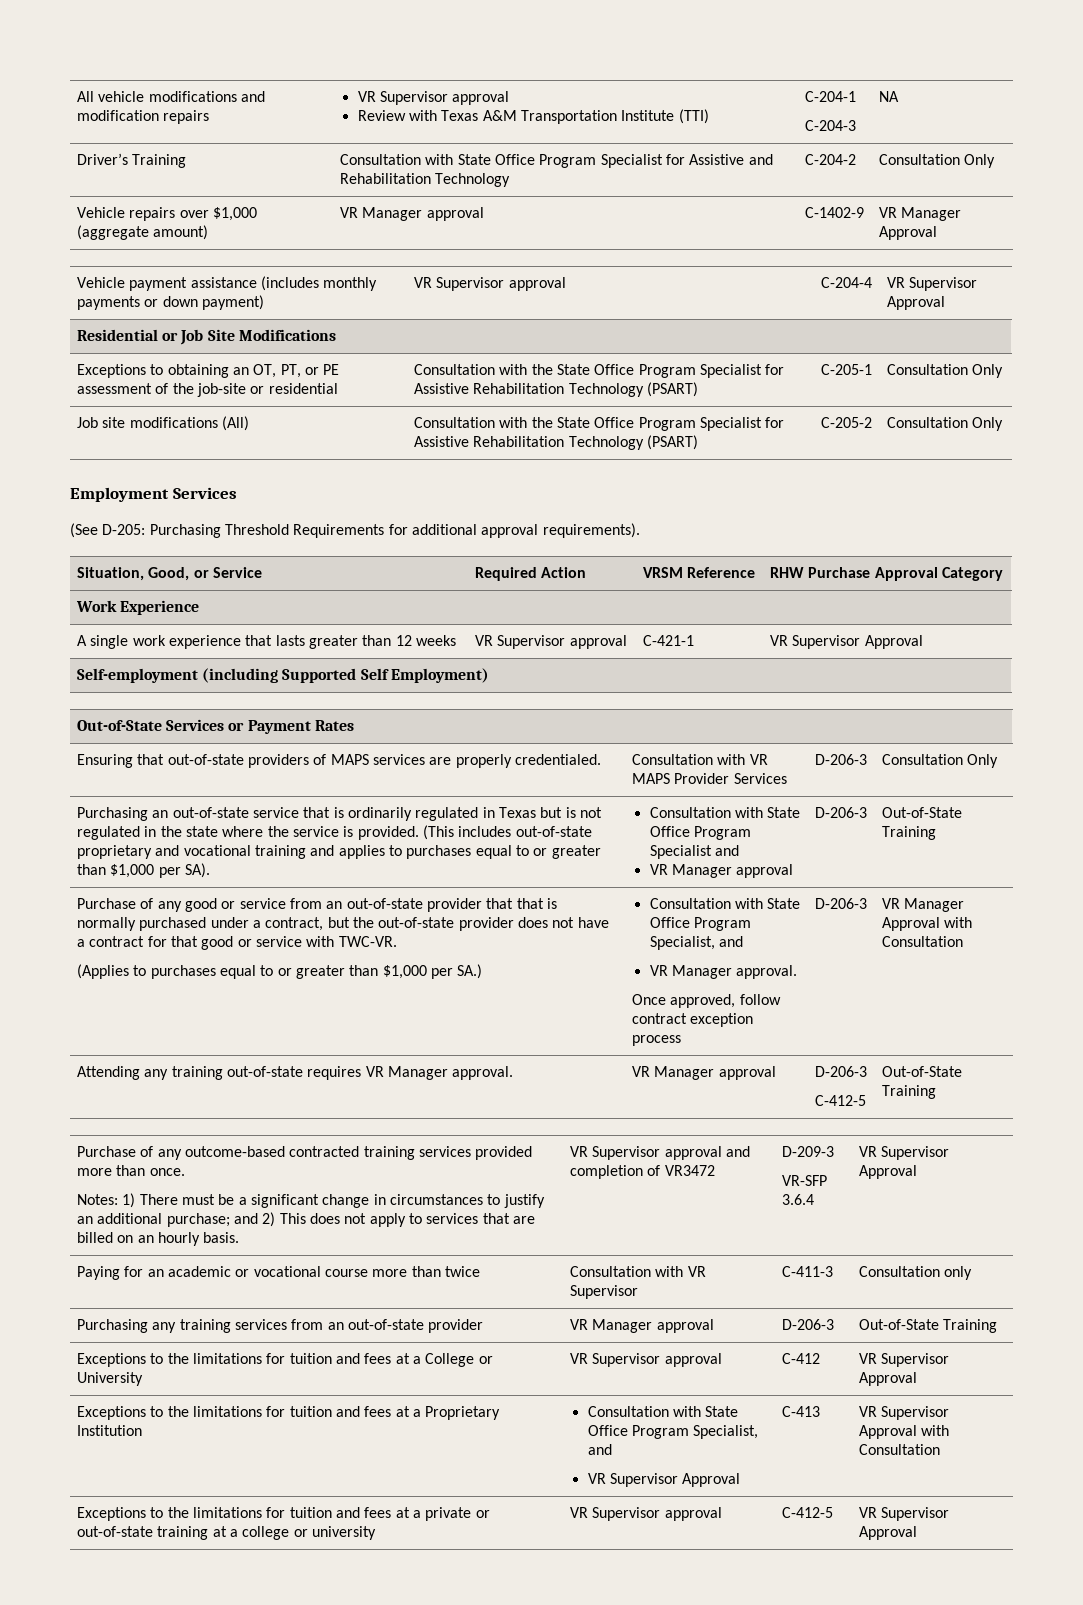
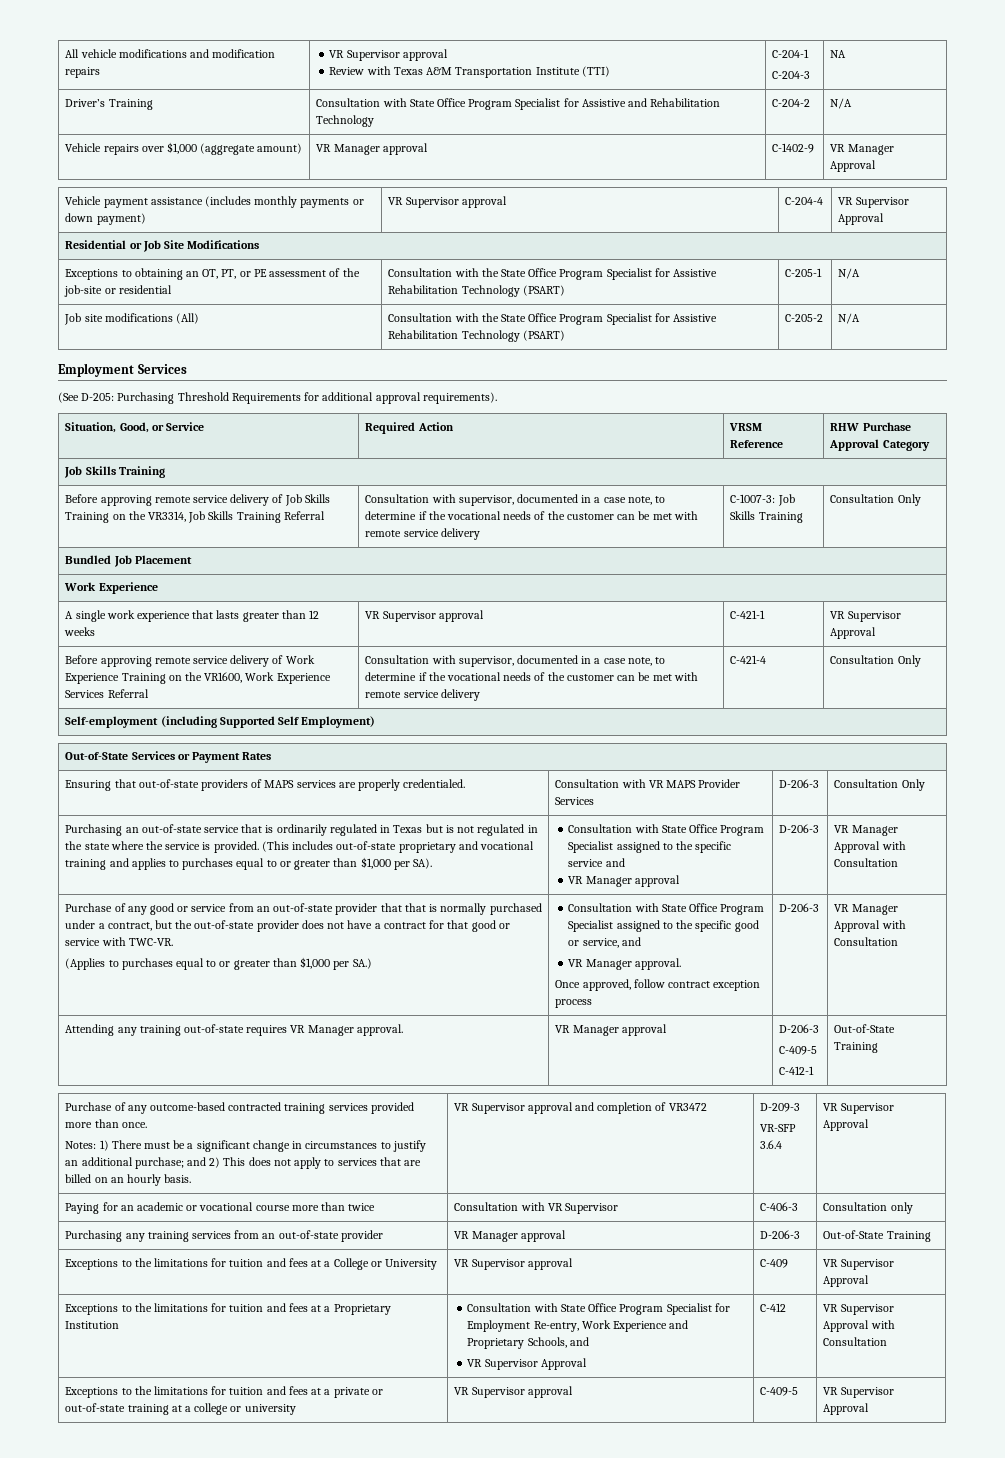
[878,154,996,168] Consultation Only -> [830,98,853,109] N/A
[886,364,1004,378] Consultation Only -> [838,268,861,279] N/A
[886,417,1004,431] Consultation Only -> [838,313,861,324] N/A
(1003, 574) none -> [64,466,165,478] [65,494,330,506] [65,511,325,523] [365,494,666,506] [365,511,698,520] [365,528,480,540] [730,494,795,506] [730,511,803,523] [830,494,921,506] [65,555,192,567] // Job Skills Training // Before approving remote service delivery of Job Skills Training on the VR3314, Job Skills Training Referral | Consultation with supervisor, documented in a case note, to determine if the vocational needs of the customer can be met with remote service delivery | C-1007-3: Job Skills Training | Consultation Only // Bundled Job Placement
(923, 642) none -> [65,655,315,667] [65,672,331,684] [65,689,149,698] [365,655,666,667] [365,672,698,681] [365,689,480,701] [730,655,767,664] [830,655,921,667] // Before approving remote service delivery of Work Experience Training on the VR1600, Work Experience Services Referral | Consultation with supervisor, documented in a case note, to determine if the vocational needs of the customer can be met with remote service delivery | C-421-4 | Consultation Only
(712, 852) none -> [616,841,732,853] [568,859,604,867] assigned to the specific service
[881,807,962,818] [881,826,936,840] Out-of-State Training -> [834,825,898,836] [834,841,906,853] [834,858,899,867] VR Manager Approval with Consultation
[649,936,715,950] Specialist, -> [568,920,759,932] [568,938,619,948] Specialist assigned to the specific good or service,
[814,1095,866,1106] C-412-5 -> [779,1046,818,1055] [779,1066,815,1075] C-409-5 // C-412-1
[781,1266,833,1277] C-411-3 -> [760,1202,799,1211] C-406-3
[781,1353,820,1364] C-412 -> [760,1259,789,1268] C-409
[693,1425,759,1439] Specialist, -> [666,1303,730,1315] [467,1320,689,1332] [467,1337,567,1349] Specialist for Employment Re-entry, Work Experience and Proprietary Schools,
[781,1406,820,1417] C-413 -> [760,1303,787,1312] C-412
[781,1507,833,1518] C-412-5 -> [760,1387,799,1396] C-409-5

